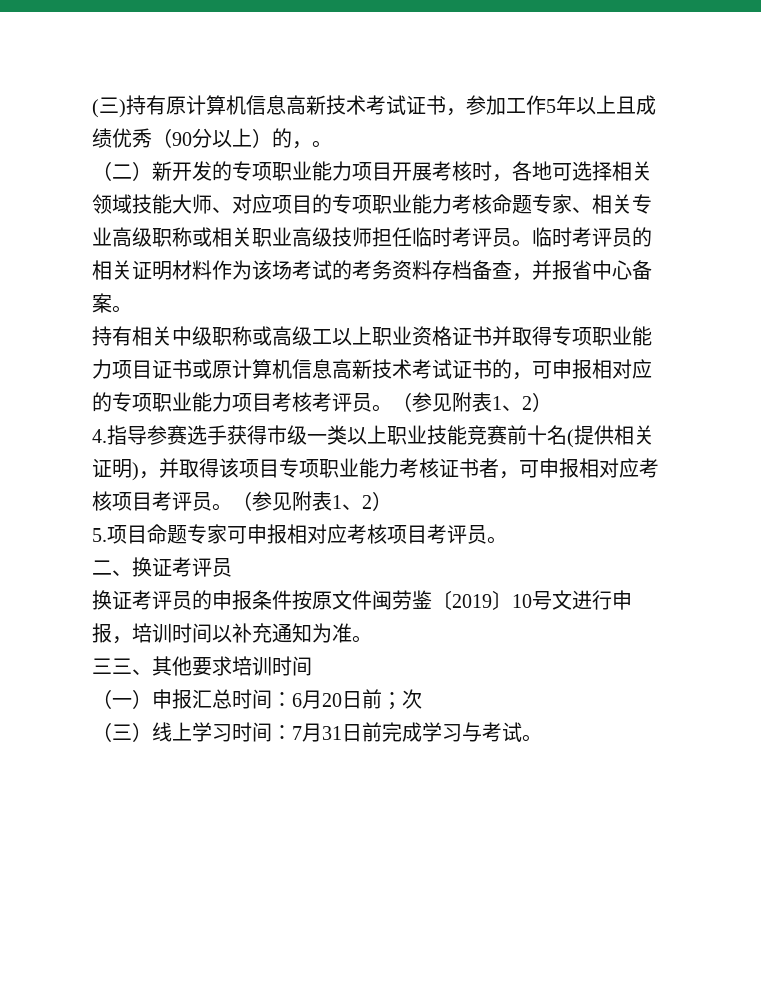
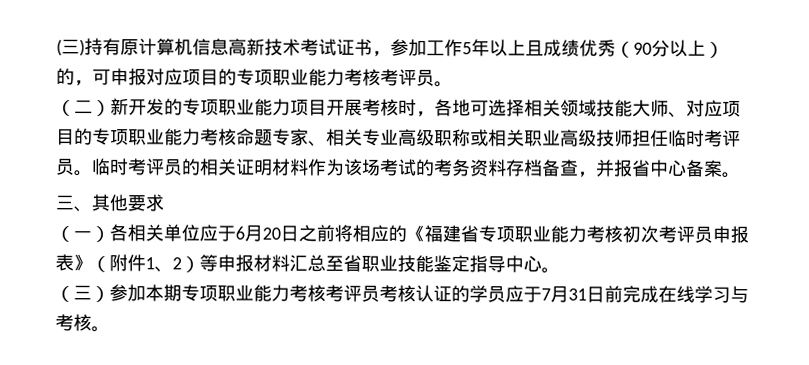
(312, 145) none -> [92,68,435,87] 可申报对应项目的专项职业能力考核考评员
[92,326,652,346] [92,359,652,380] [92,392,552,412] [92,425,654,448] [92,458,659,481] [92,491,392,511] [92,524,507,544] [92,557,232,577] [92,590,632,610] [92,623,372,644] [92,656,312,676] [92,689,422,710] [92,722,292,742] 持有相关中级职称或高级工以上职业资格证书并取得专项职业能力项目证书或原计算机信息高新技术考试证书的，可申报相对应的专项职业能力项目考核考评员。（参见附表1、2） // 4.指导参赛选手获得市级一类以上职业技能竞赛前十名(提供相关证明)，并取得该项目专项职业能力考核证书者，可申报相对应考核项目考评员。（参见附表1、2） // 5.项目命题专家可申报相对应考核项目考评员。 // 二、换证考评员 // 换证考评员的申报条件按原文件闽劳鉴〔2019〕10号文进行申报，培训时间以补充通知为准。 // 三三、其他要求培训时间 // （一）申报汇总时间：6月20日前；次 // （三）线上学习时间： -> [55,194,164,213] [55,224,749,244] [55,253,560,274] [55,284,542,303] 三、其他要求 // （一）各相关单位应于6月20日之前将相应的《福建省专项职业能力考核初次考评员申报表》（附件1、2）等申报材料汇总至省职业技能鉴定指导中心。 // （三）参加本期专项职业能力考核考评员考核认证的学员应于
(422, 732) none -> [658,285,695,303] 在线
[502,722,522,742] 试 -> [73,314,92,332] 核

